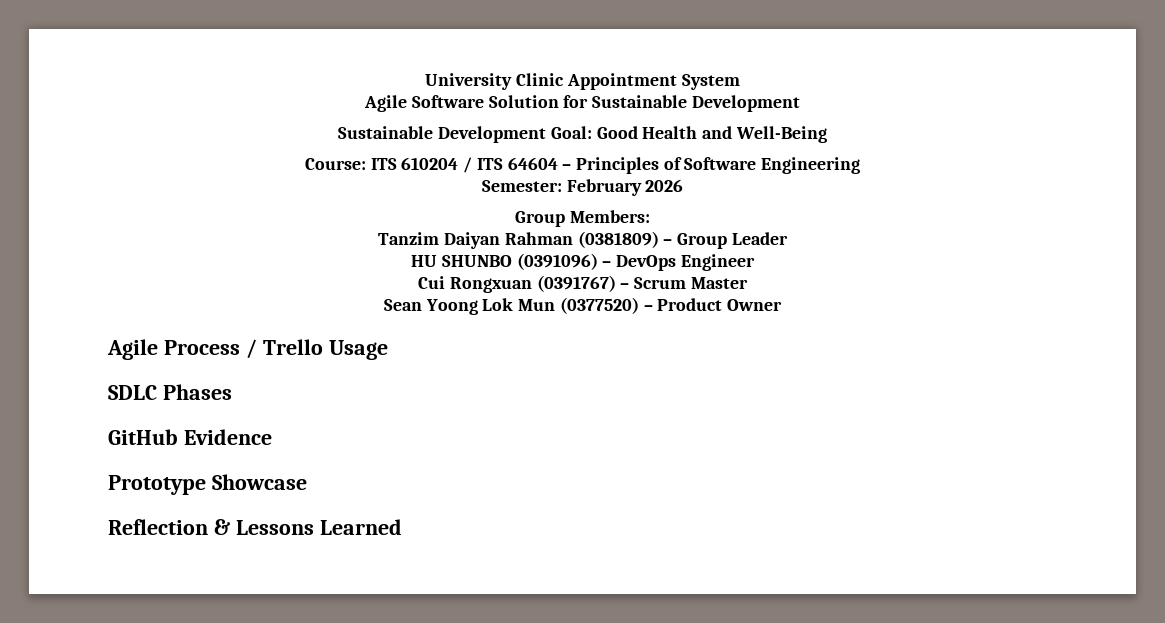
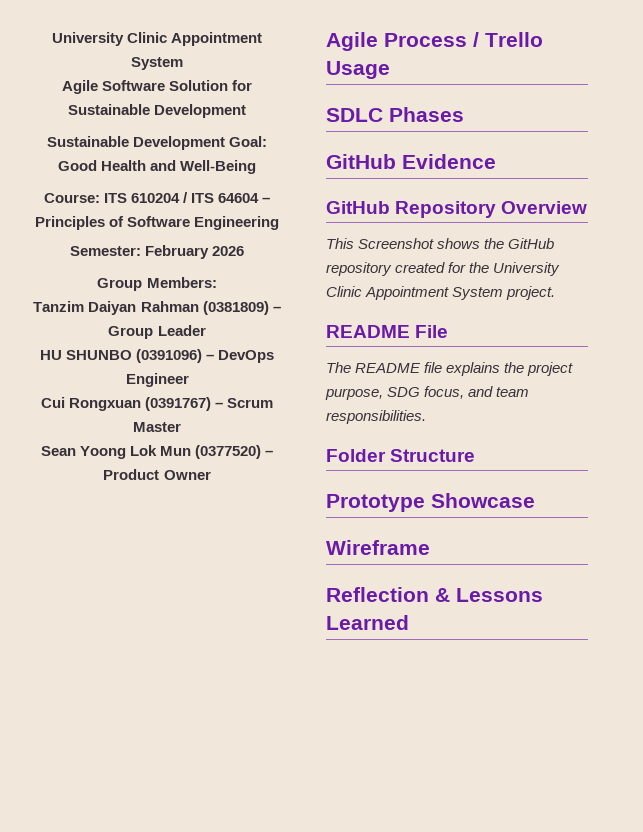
(272, 437) none -> [326,201,588,218] [326,238,555,249] [326,262,561,276] [326,286,556,300] [326,325,449,338] [326,362,574,376] [325,386,530,400] [326,410,426,424] [326,449,476,462] // GitHub Repository Overview // This Screenshot shows the GitHub repository created for the University Clinic Appointment System project. // README File // The README file explains the project purpose, SDG focus, and team responsibilities. // Folder Structure
(307, 482) none -> [326,540,430,555] // Wireframe

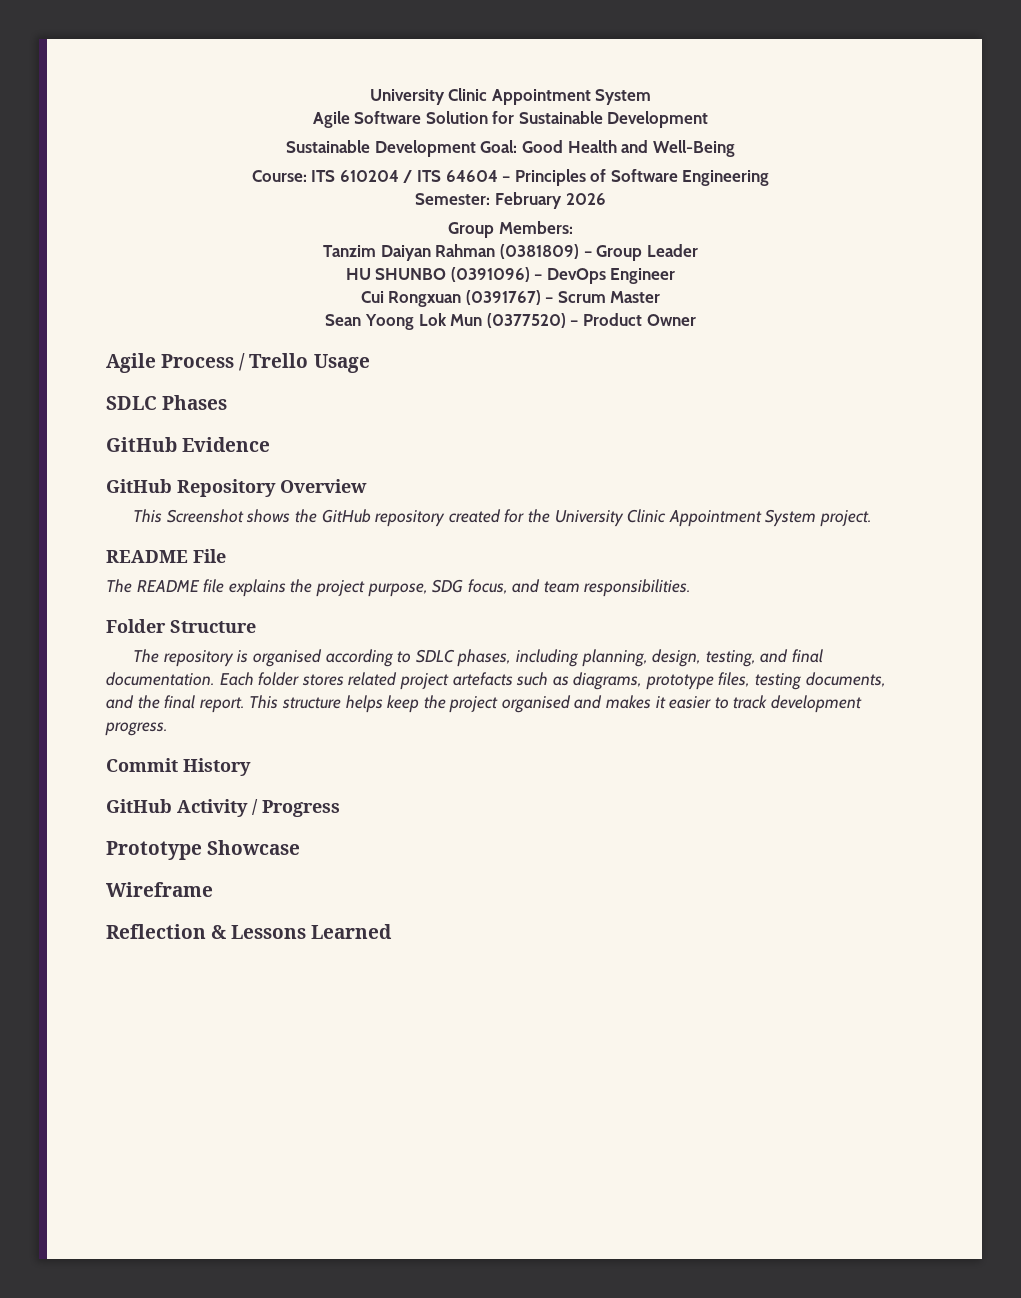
(476, 455) none -> [133,649,823,667] [106,672,886,690] [106,695,863,713] [105,722,168,736] [106,758,251,776] [106,799,340,817] // The repository is organised according to SDLC phases, including planning, design, testing, and final documentation. Each folder stores related project artefacts such as diagrams, prototype files, testing documents, and the final report. This structure helps keep the project organised and makes it easier to track development progress. // Commit History // GitHub Activity / Progress

